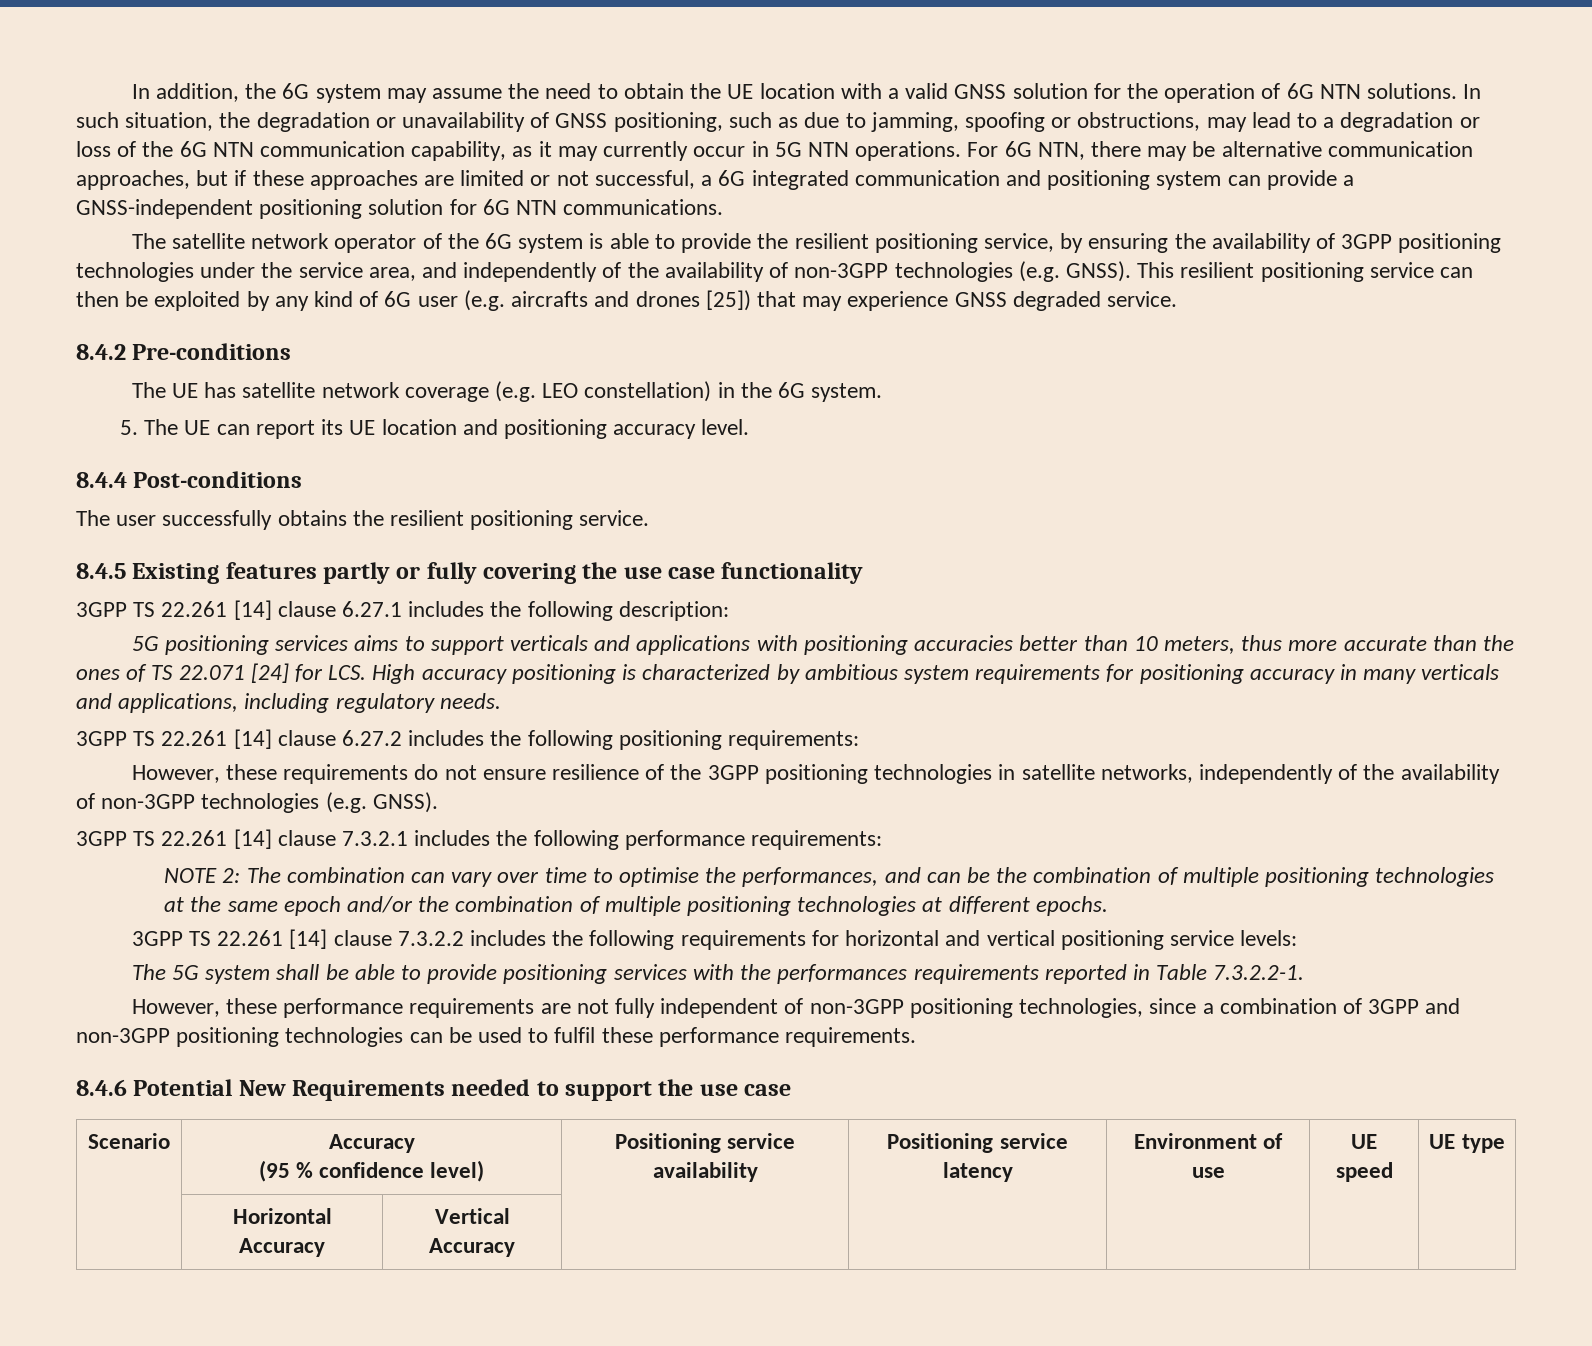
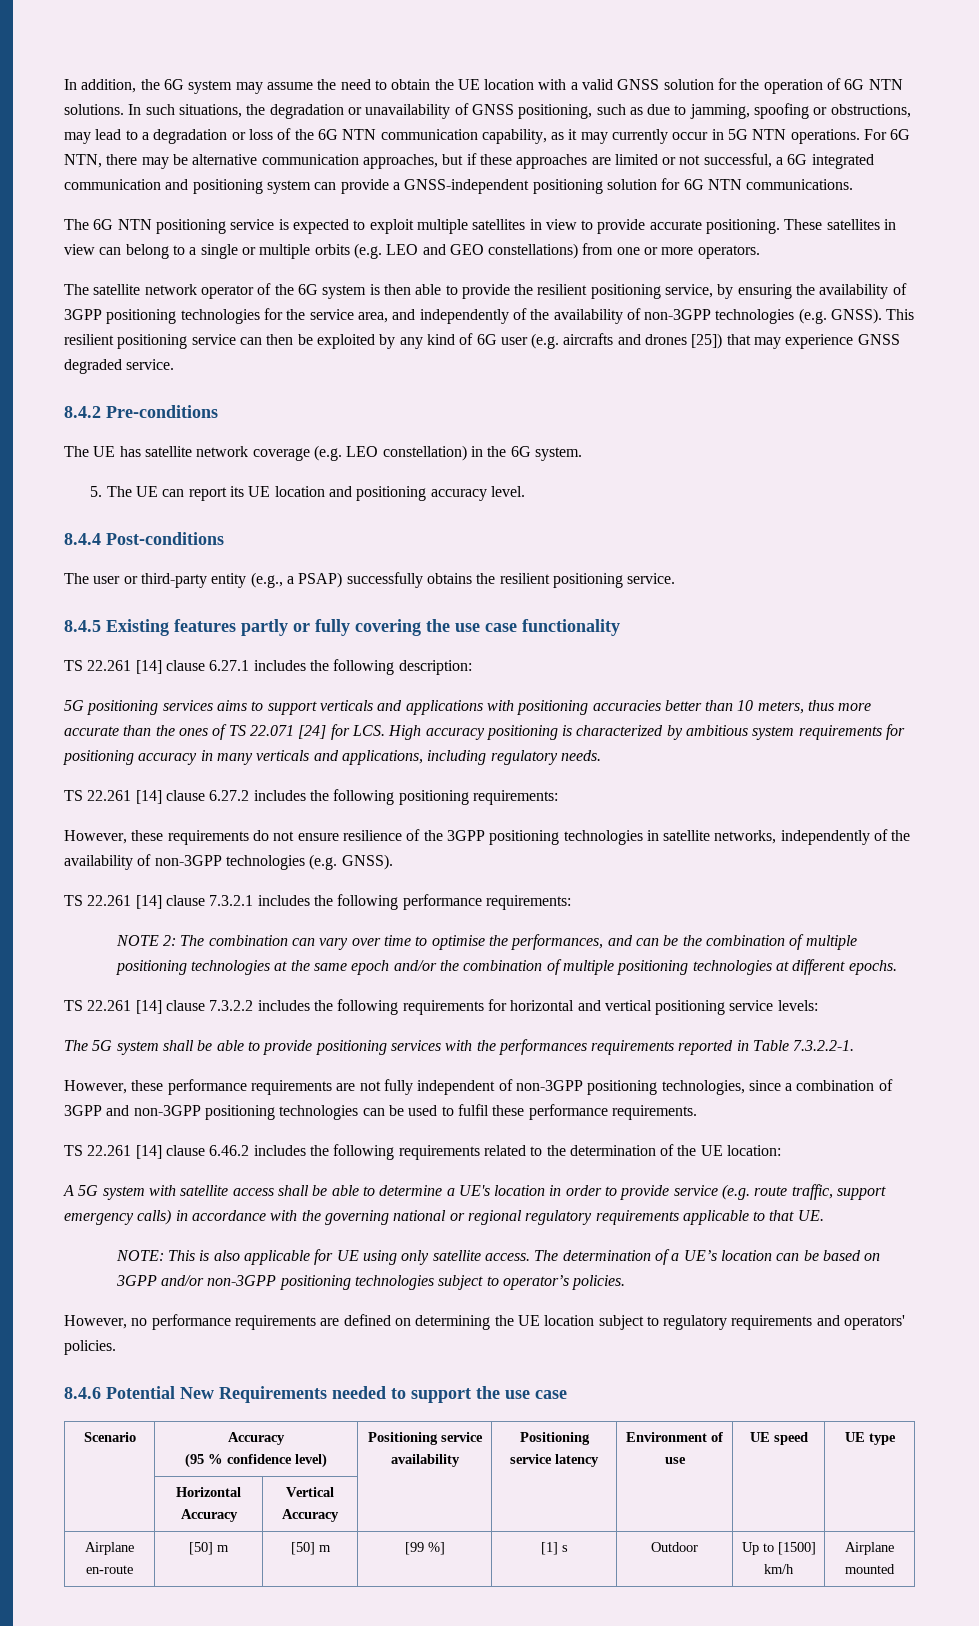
[125,112,214,131] situation, -> [178,104,242,118] situations,
(724, 207) none -> [64,219,897,234] [64,243,760,259] // The 6G NTN positioning service is expected to exploit multiple satellites in view to provide accurate positioning. These satellites in view can belong to a single or multiple orbits (e.g. LEO and GEO constellations) from one or more operators.
(604, 241) none -> [383,284,411,295] then
[200,262,256,278] under -> [263,308,283,320] for
(157, 520) none -> [123,572,343,588] or third-party entity (e.g., a PSAP)
[76,602,127,617] 3GPP -> (620, 627) none
[76,731,127,746] 3GPP -> (601, 755) none
[76,831,127,846] 3GPP -> (393, 862) none
[131,931,183,946] 3GPP -> (897, 967) none
(917, 1037) none -> [64,1144,782,1160] [63,1184,887,1200] [64,1209,824,1225] [115,1249,881,1265] [115,1275,626,1290] [64,1314,906,1330] [64,1340,116,1355] // TS 22.261 [14] clause 6.46.2 includes the following requirements related to the determination of the UE location: // A 5G system with satellite access shall be able to determine a UE's location in order to provide service (e.g. route traffic, support emergency calls) in accordance with the governing national or regional regulatory requirements applicable to that UE. // NOTE: This is also applicable for UE using only satellite access. The determination of a UE’s location can be based on 3GPP and/or non-3GPP positioning technologies subject to operator’s policies. // However, no performance requirements are defined on determining the UE location subject to regulatory requirements and operators' policies.
(515, 1247) none -> [85,1542,134,1555] [86,1565,133,1574] [189,1542,229,1555] [290,1542,331,1555] [404,1542,445,1555] [540,1542,568,1555] [651,1542,698,1552] [741,1542,816,1555] [764,1564,794,1574] [845,1542,894,1555] [845,1564,895,1574] // Airplane en-route | [50] m | [50] m | [99 %] | [1] s | Outdoor | Up to [1500] km/h | Airplane mounted

